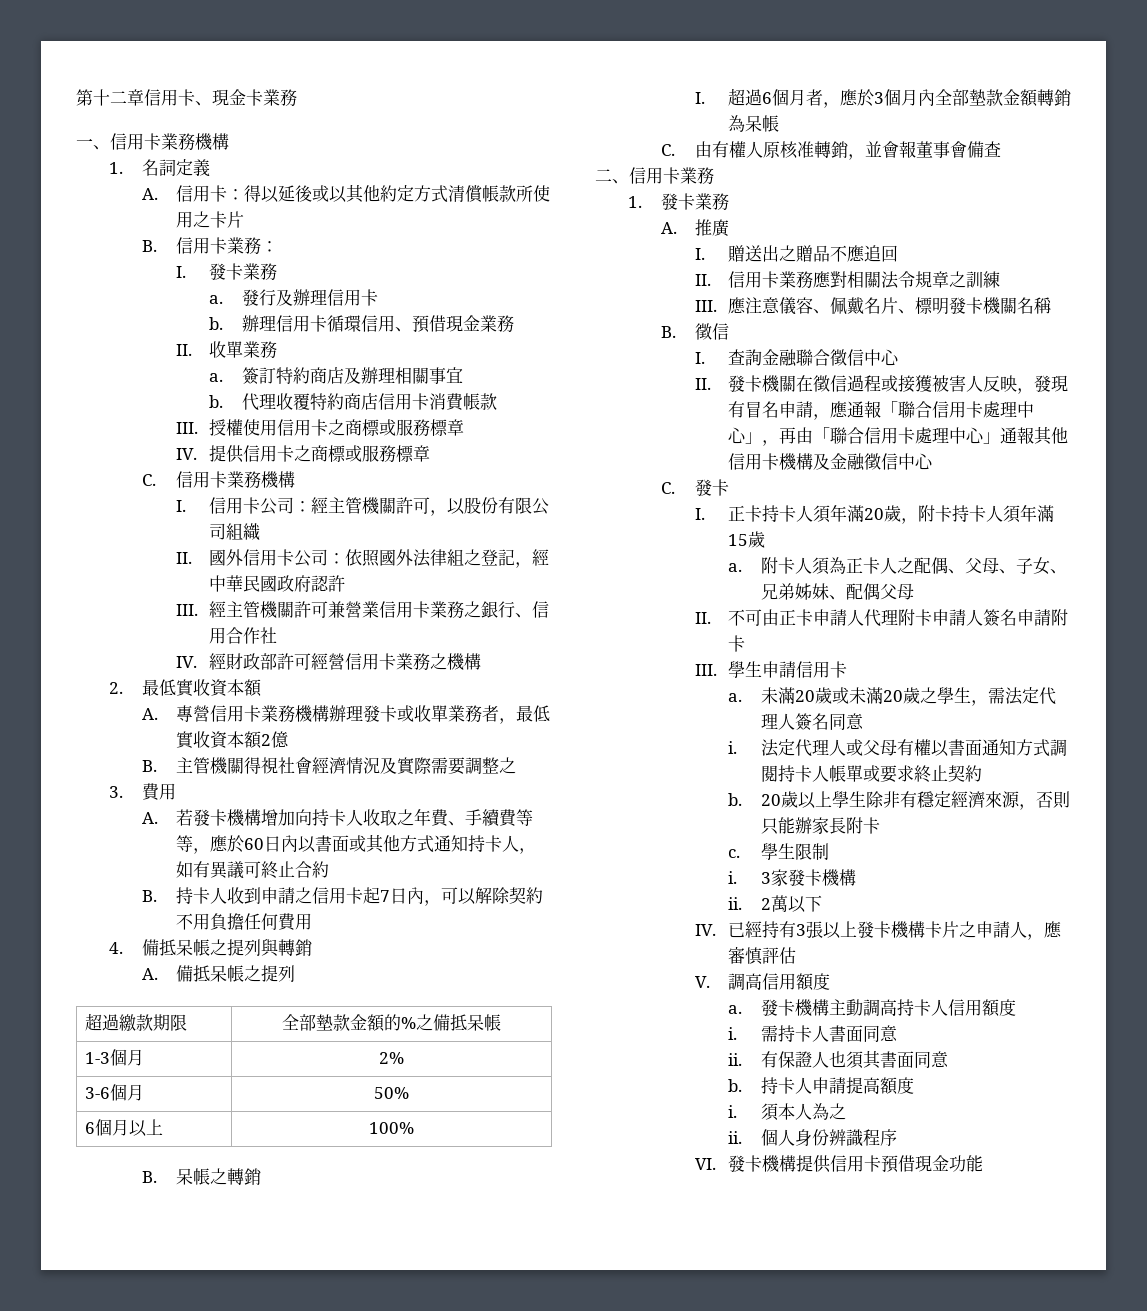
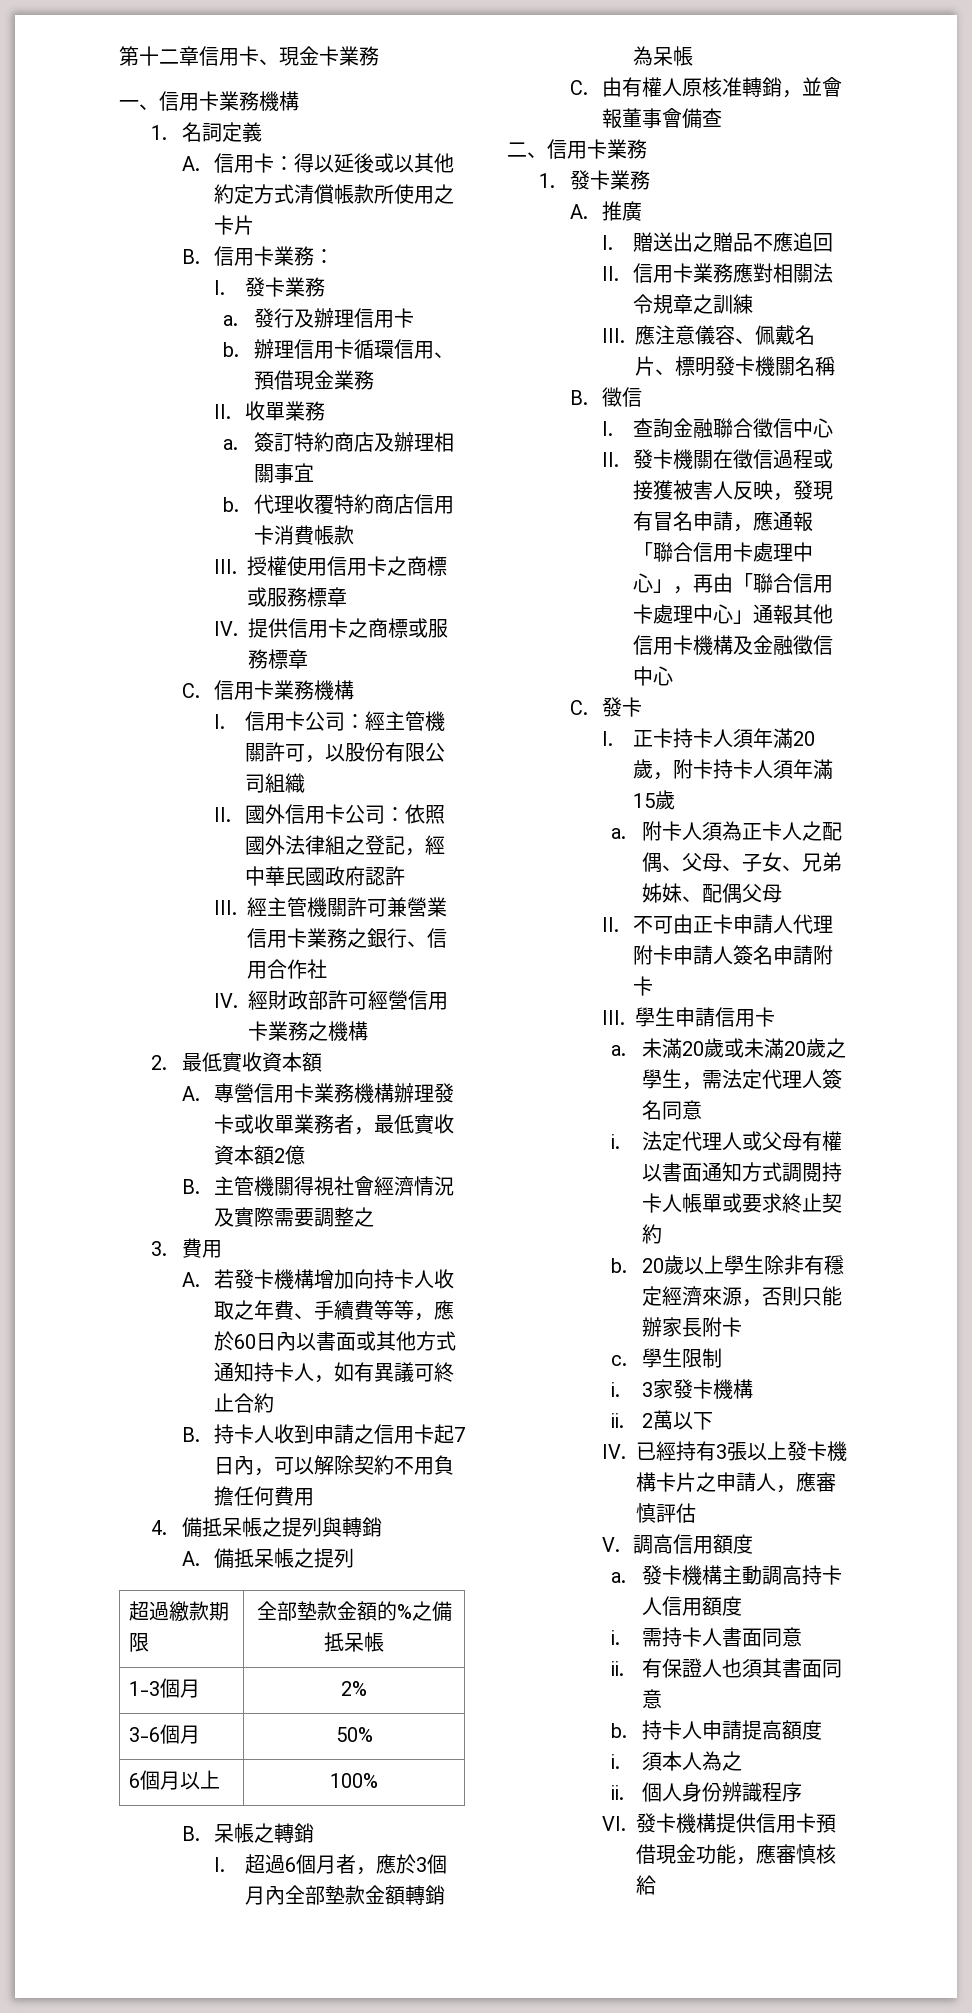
(983, 1163) none -> [735,1844,836,1865] [635,1875,656,1895] ，應審慎核給

